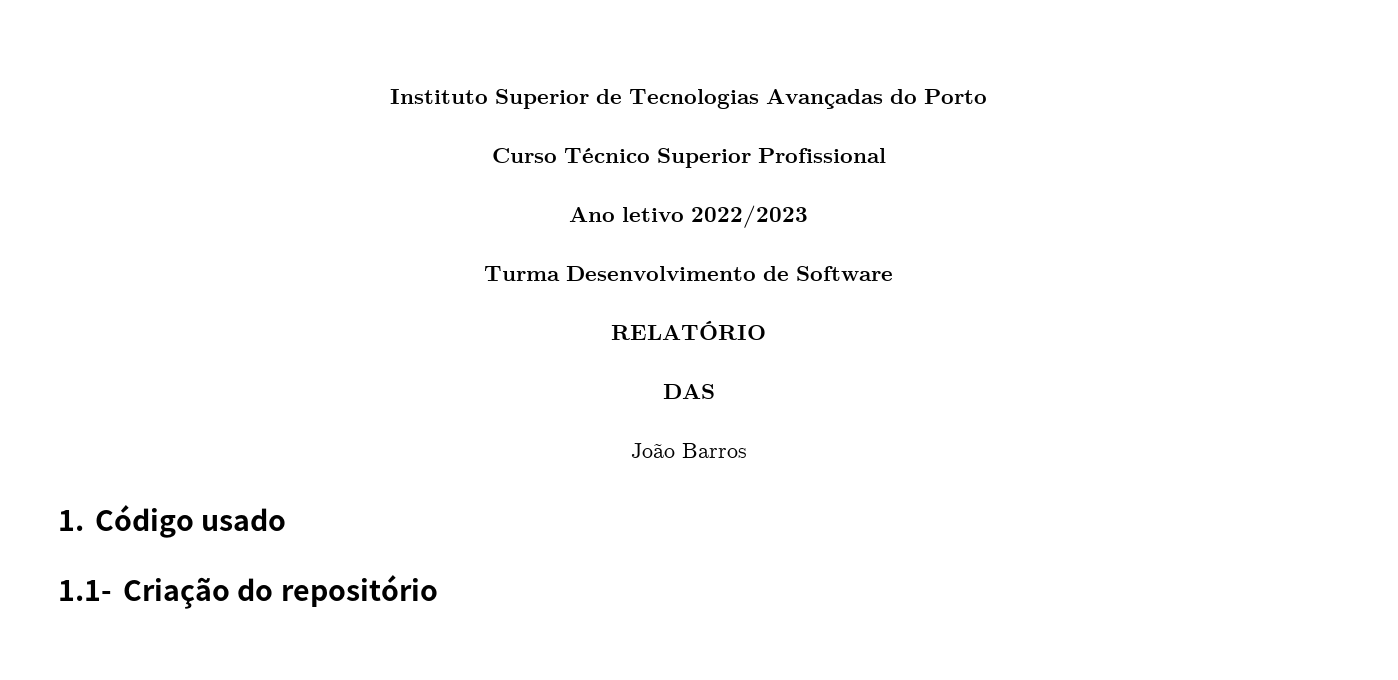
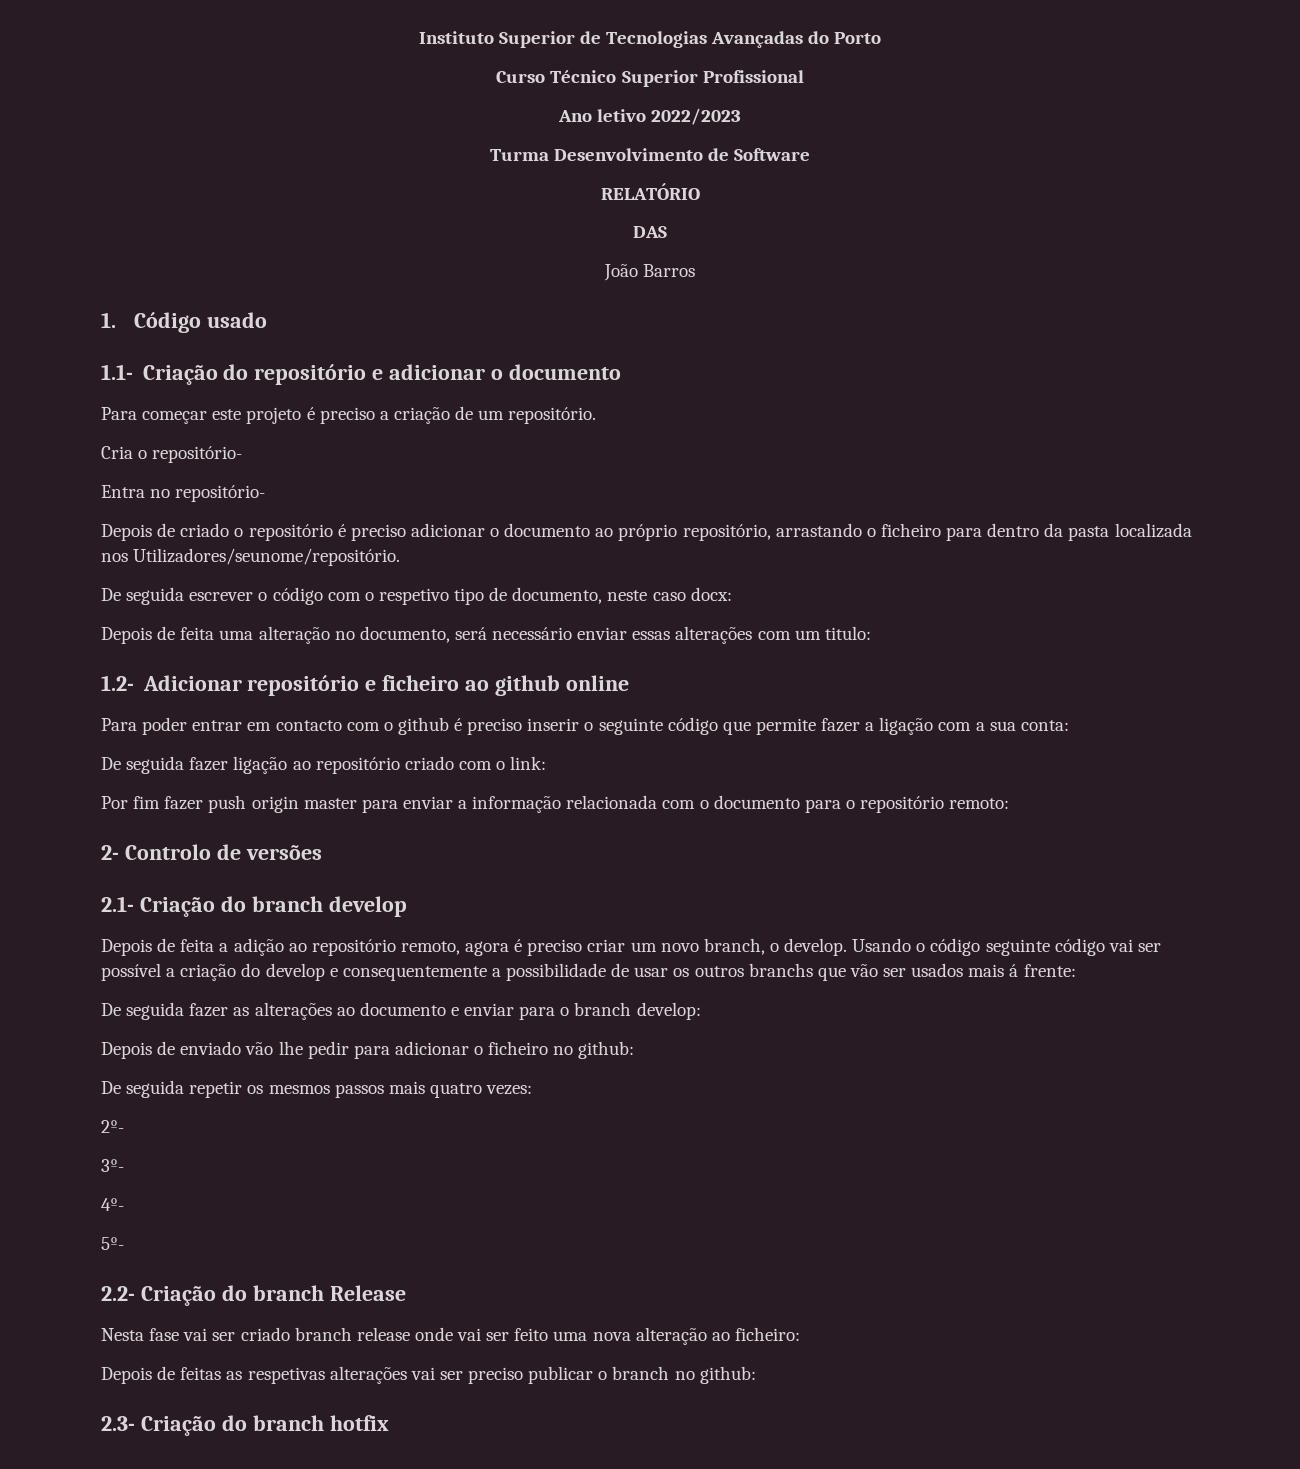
(439, 591) none -> [372,364,622,380] [101,406,597,424] [101,446,243,463] [101,485,266,502] [101,523,1192,541] [101,548,401,566] [101,587,732,605] [101,626,871,644] [101,675,630,696] [101,717,1069,735] [101,756,547,774] [101,795,1010,813] [101,844,322,860] [101,896,407,917] [101,938,1161,956] [101,963,1076,981] [101,1002,701,1020] [101,1041,635,1059] [101,1080,533,1098] [101,1120,124,1133] [101,1159,124,1172] [101,1198,124,1211] [101,1237,124,1250] [101,1285,406,1306] [101,1327,800,1345] [101,1366,756,1384] [101,1415,389,1436] e adicionar o documento // Para começar este projeto é preciso a criação de um repositório. // Cria o repositório- // Entra no repositório- // Depois de criado o repositório é preciso adicionar o documento ao próprio repositório, arrastando o ficheiro para dentro da pasta localizada nos Utilizadores/seunome/repositório. // De seguida escrever o código com o respetivo tipo de documento, neste caso docx: // Depois de feita uma alteração no documento, será necessário enviar essas alterações com um titulo: // 1.2- Adicionar repositório e ficheiro ao github online // Para poder entrar em contacto com o github é preciso inserir o seguinte código que permite fazer a ligação com a sua conta: // De seguida fazer ligação ao repositório criado com o link: // Por fim fazer push origin master para enviar a informação relacionada com o documento para o repositório remoto: // 2- Controlo de versões // 2.1- Criação do branch develop // Depois de feita a adição ao repositório remoto, agora é preciso criar um novo branch, o develop. Usando o código seguinte código vai ser possível a criação do develop e consequentemente a possibilidade de usar os outros branchs que vão ser usados mais á frente: // De seguida fazer as alterações ao documento e enviar para o branch develop: // Depois de enviado vão lhe pedir para adicionar o ficheiro no github: // De seguida repetir os mesmos passos mais quatro vezes: // 2º- // 3º- // 4º- // 5º- // 2.2- Criação do branch Release // Nesta fase vai ser criado branch release onde vai ser feito uma nova alteração ao ficheiro: // Depois de feitas as respetivas alterações vai ser preciso publicar o branch no github: // 2.3- Criação do branch hotfix

